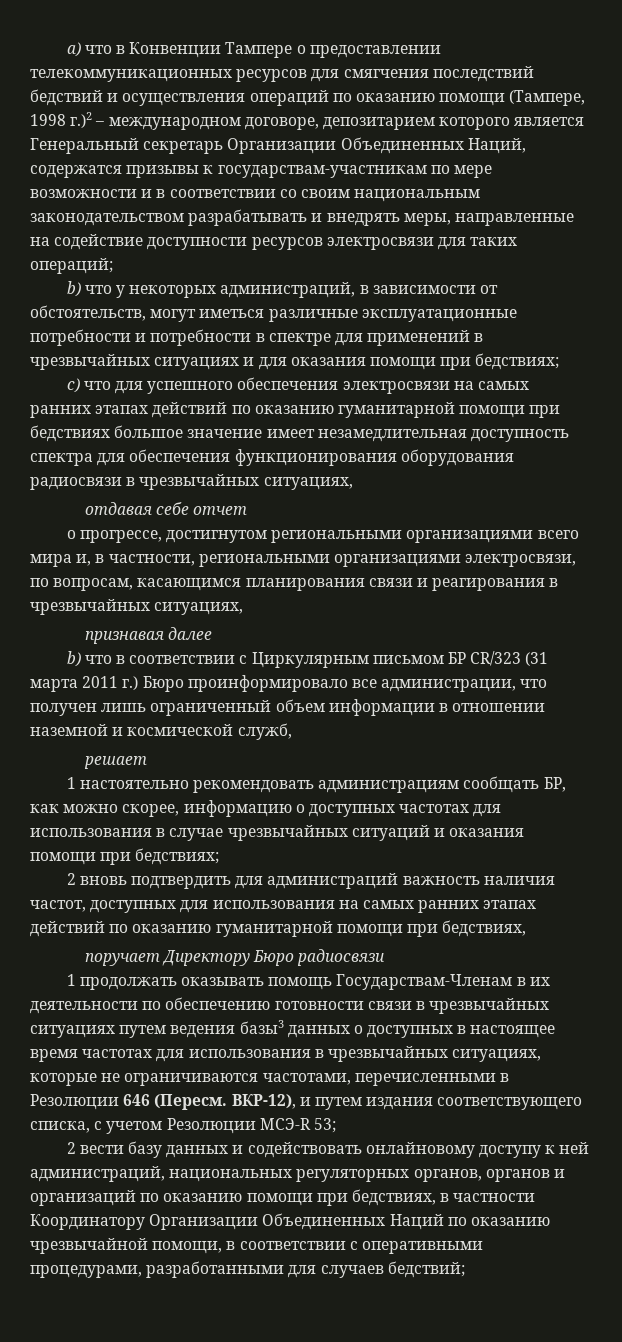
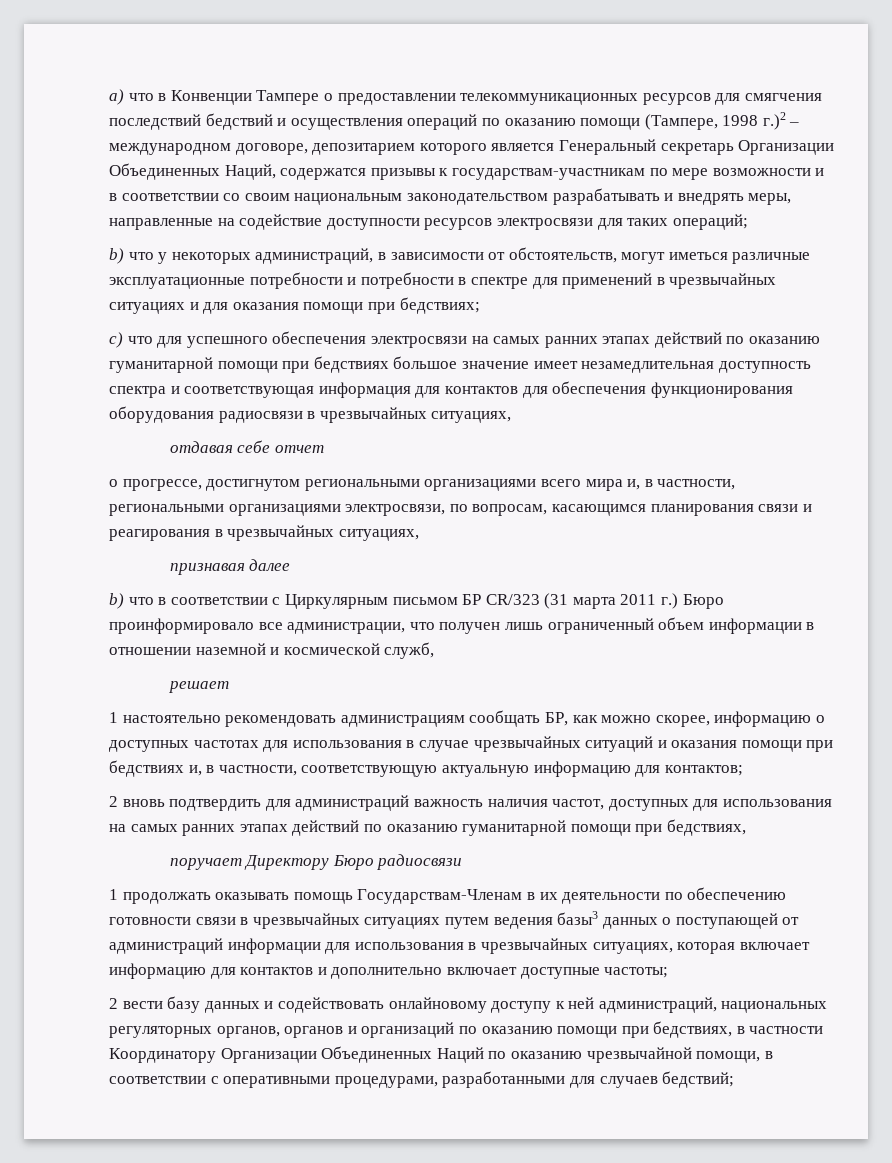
(93, 459) none -> [170,382,518,398] и соответствующая информация для контактов
[135,848,220,865] бедствиях; -> [109,760,743,777] бедствиях и, в частности, соответствующую актуальную информацию для контактов;
[367,1025,556,1038] [30,1049,153,1062] доступных в настоящее время частотах -> [675,913,800,929] [109,938,321,954] поступающей от администраций информации
[30,1073,509,1086] [30,1094,583,1110] [30,1118,336,1134] которые не ограничиваются частотами, перечисленными в Резолюции 646 (Пересм. ВКР-12), и путем издания соответствующего списка, с учетом Резолюции МСЭ-R 53; -> [677,942,810,954] [109,963,669,979] которая включает информацию для контактов и дополнительно включает доступные частоты;

